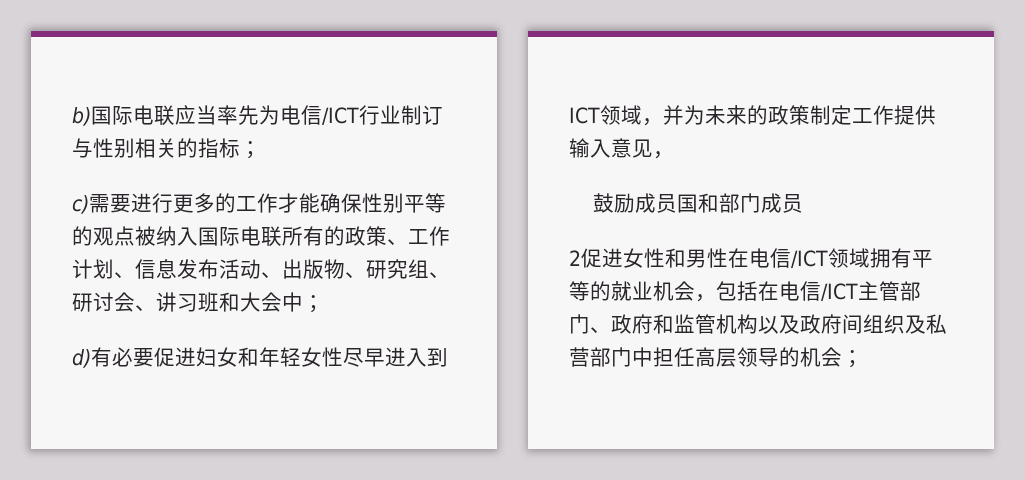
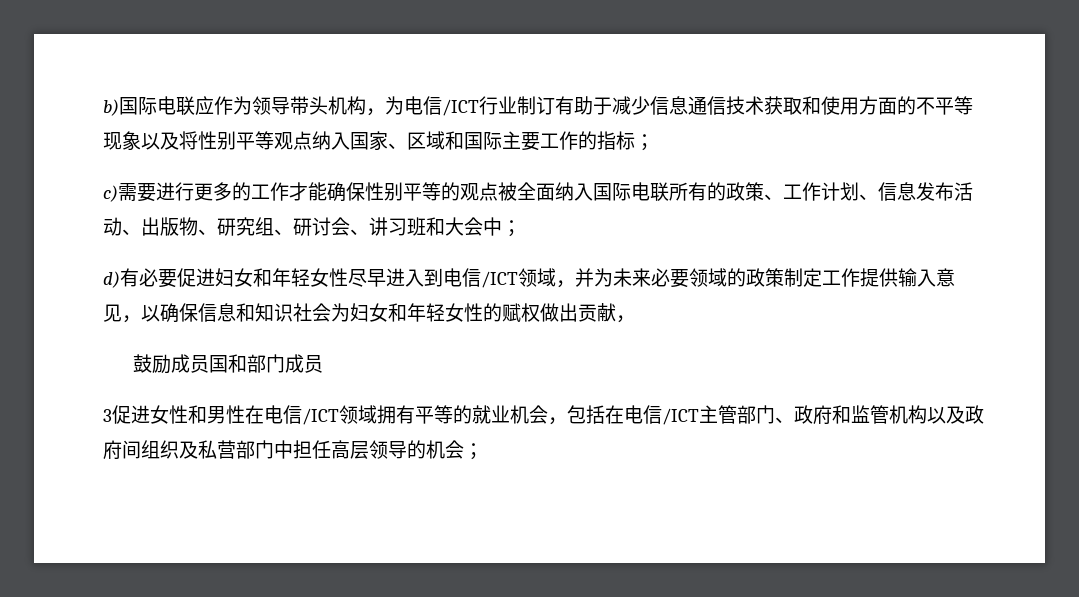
[196,105,259,125] 当率先 -> [214,96,385,116] 作为领导带头机构，
[72,138,177,158] 与性别相关 -> [555,96,973,115] [103,131,578,151] 有助于减少信息通信技术获取和使用方面的不平等现象以及将性别平等观点纳入国家、区域和国际主要工作
(156, 236) none -> [517,182,555,201] 全面
[569,107,600,124] ICT -> [443,268,518,288] 电信/ICT
(747, 115) none -> [651,268,727,288] 必要领域
(674, 155) none -> [141,303,635,323] 以确保信息和知识社会为妇女和年轻女性的赋权做出贡献，
[569,250,581,266] 2 -> [103,409,112,422] 3

